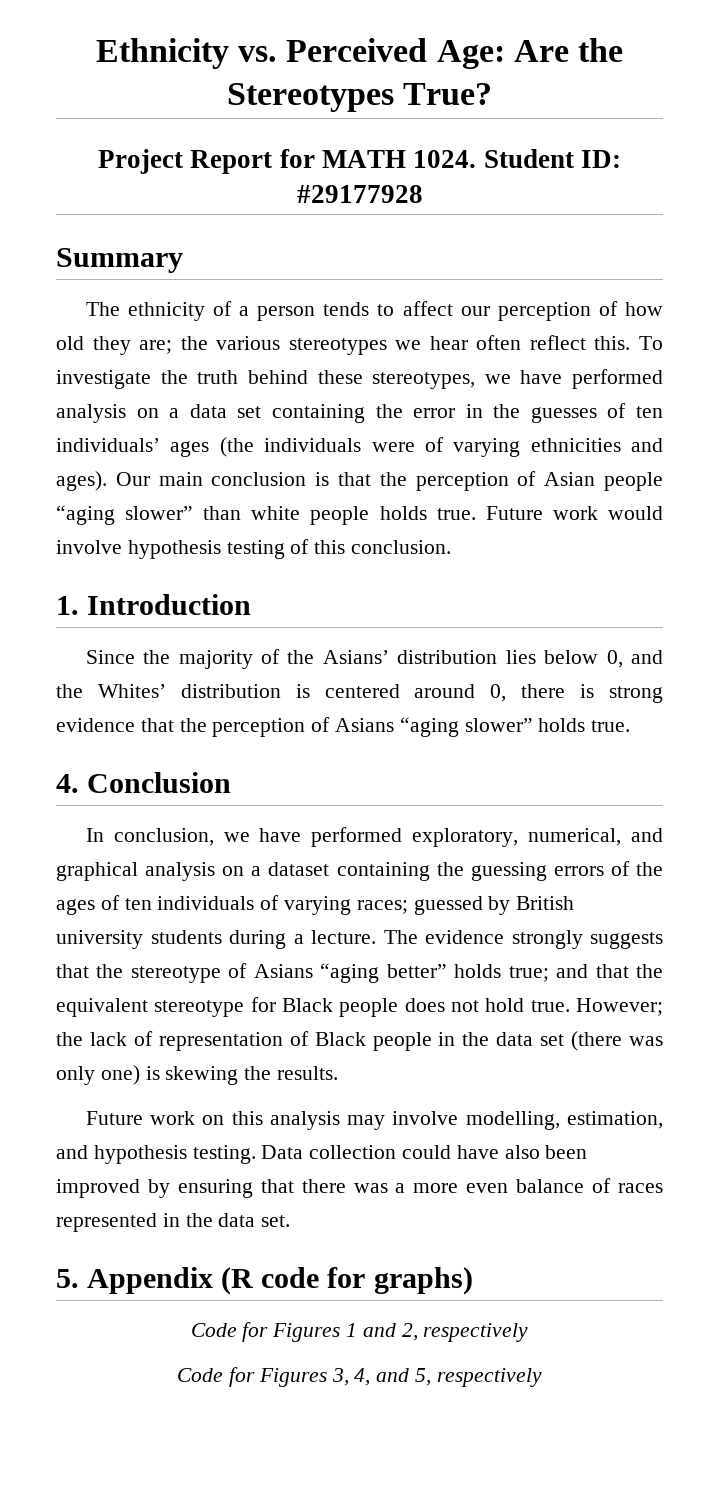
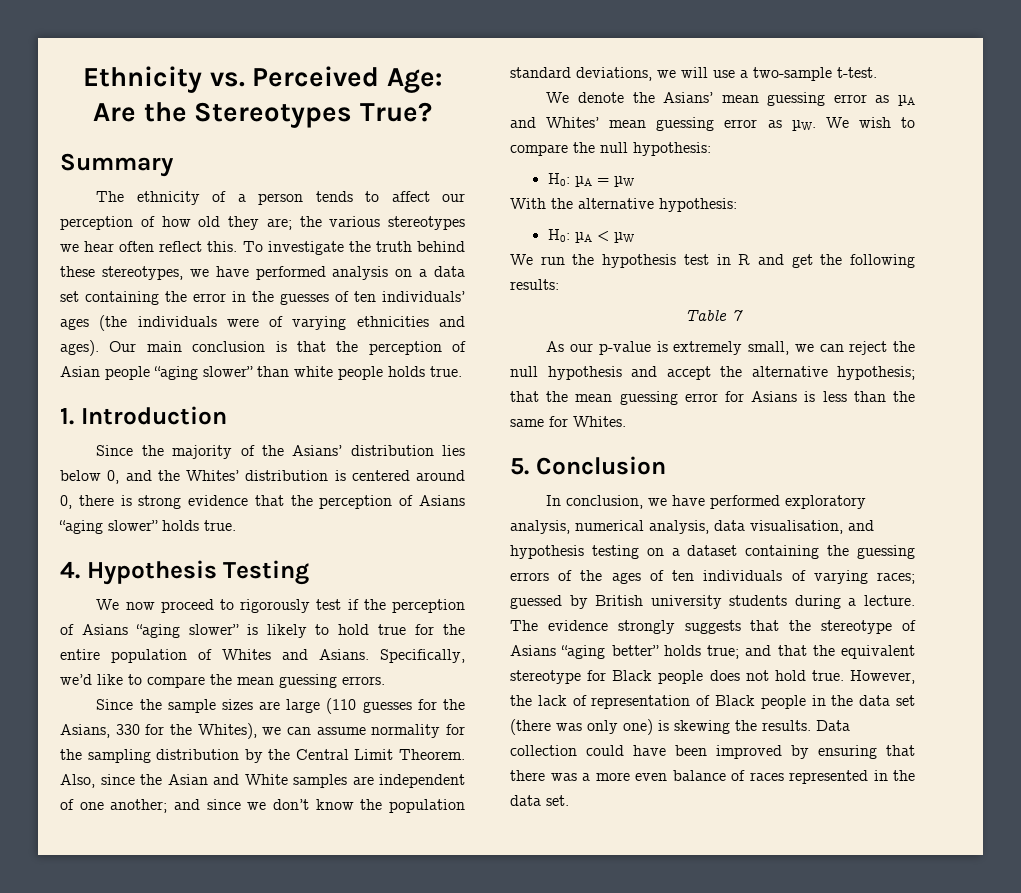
[98,149,621,174] [296,185,423,203] // Project Report for MATH 1024. Student ID: #29177928 -> (432, 112) none
[485,506,663,520] [56,539,452,559] Future work would involve hypothesis testing of this conclusion. -> (462, 371) none
(79, 783) none -> [86,560,310,585] [96,599,465,613] [60,624,465,638] [60,649,465,663] [60,674,385,688] [96,698,466,714] [60,723,465,739] [60,749,465,763] [60,774,465,788] [60,799,465,813] [510,67,877,81] [546,92,915,106] [510,117,915,131] [510,142,711,156] [547,173,634,187] [510,198,737,212] [547,229,634,243] [510,254,915,268] [510,279,559,290] [684,310,743,321] [546,341,915,355] [510,366,915,380] [510,391,915,405] [510,416,626,427] [510,458,529,475] Hypothesis Testing // We now proceed to rigorously test if the perception of Asians “aging slower” is likely to hold true for the entire population of Whites and Asians. Specifically, we’d like to compare the mean guessing errors. // Since the sample sizes are large (110 guesses for the Asians, 330 for the Whites), we can assume normality for the sampling distribution by the Central Limit Theorem. Also, since the Asian and White samples are independent of one another; and since we don’t know the population standard deviations, we will use a two-sample t-test. // We denote the Asians’ mean guessing error as µA and Whites’ mean guessing error as µW. We wish to compare the null hypothesis: // H0: µA = µW // With the alternative hypothesis: // H0: µA < µW // We run the hypothesis test in R and get the following results: // Table 7 // As our p-value is extremely small, we can reject the null hypothesis and accept the alternative hypothesis; that the mean guessing error for Asians is less than the same for Whites. // 5.
[412,828,663,847] [56,862,216,881] exploratory, numerical, and graphical analysis -> [785,495,867,509] [510,520,874,534] [510,545,639,559] exploratory analysis, numerical analysis, data visualisation, and hypothesis testing
[575,998,663,1016] However; -> [850,670,915,684] However,
[85,1111,663,1130] [56,1145,256,1164] // Future work on this analysis may involve modelling, estimation, and hypothesis testing. -> (811, 725) none
[504,1145,540,1159] also -> (666, 750) none
[56,1267,473,1295] [190,1322,529,1342] [177,1367,542,1387] // 5. Appendix (R code for graphs) // Code for Figures 1 and 2, respectively // Code for Figures 3, 4, and 5, respectively -> (569, 800) none

